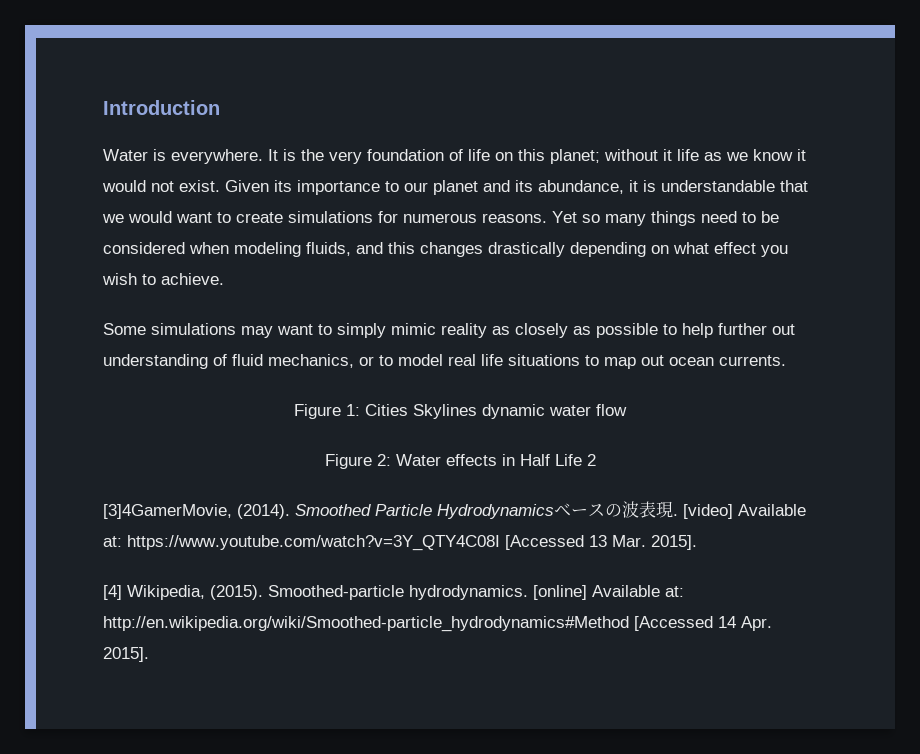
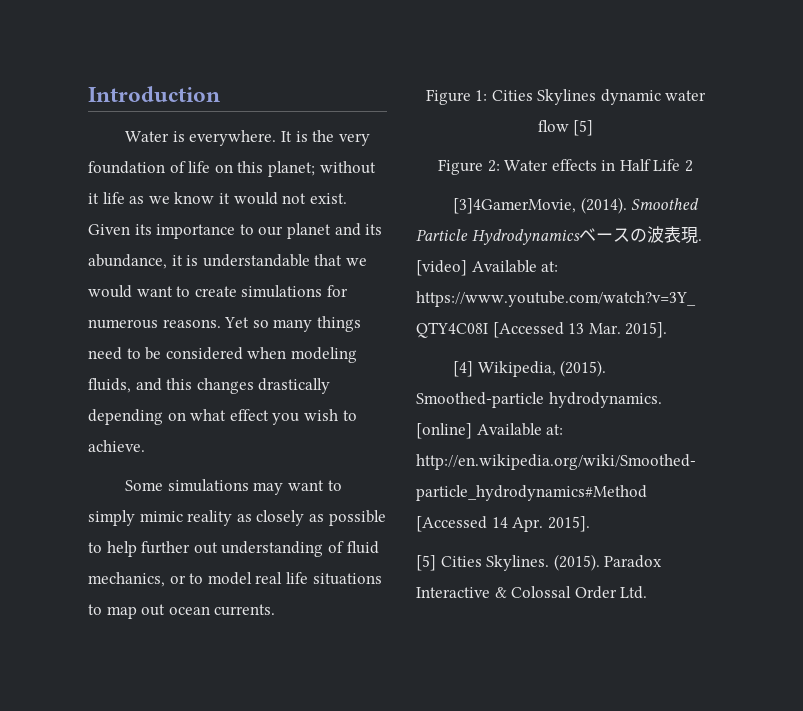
(627, 410) none -> [573,120,594,136] [5]
(149, 654) none -> [416,554,663,571] [416,586,648,599] // [5] Cities Skylines. (2015). Paradox Interactive & Colossal Order Ltd.

